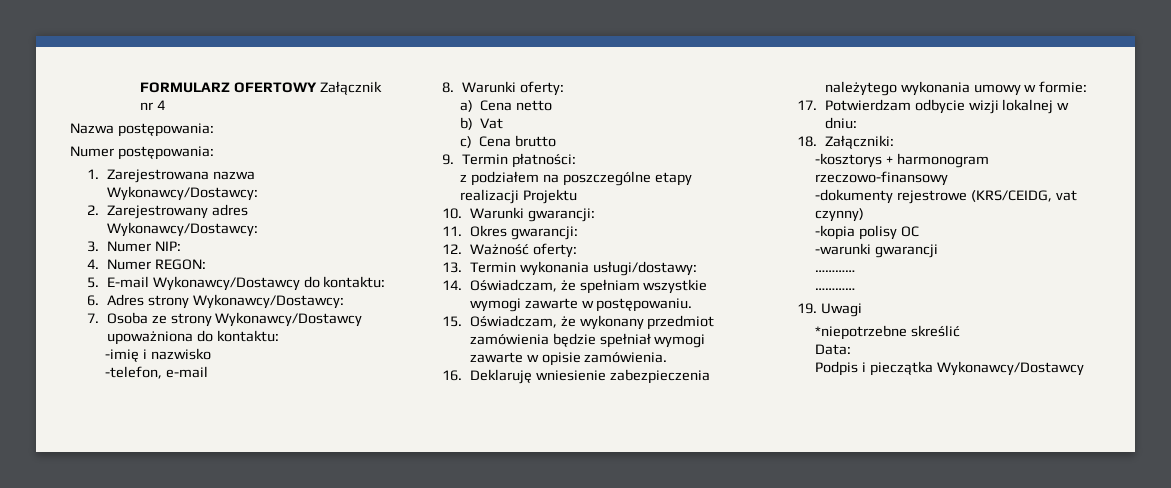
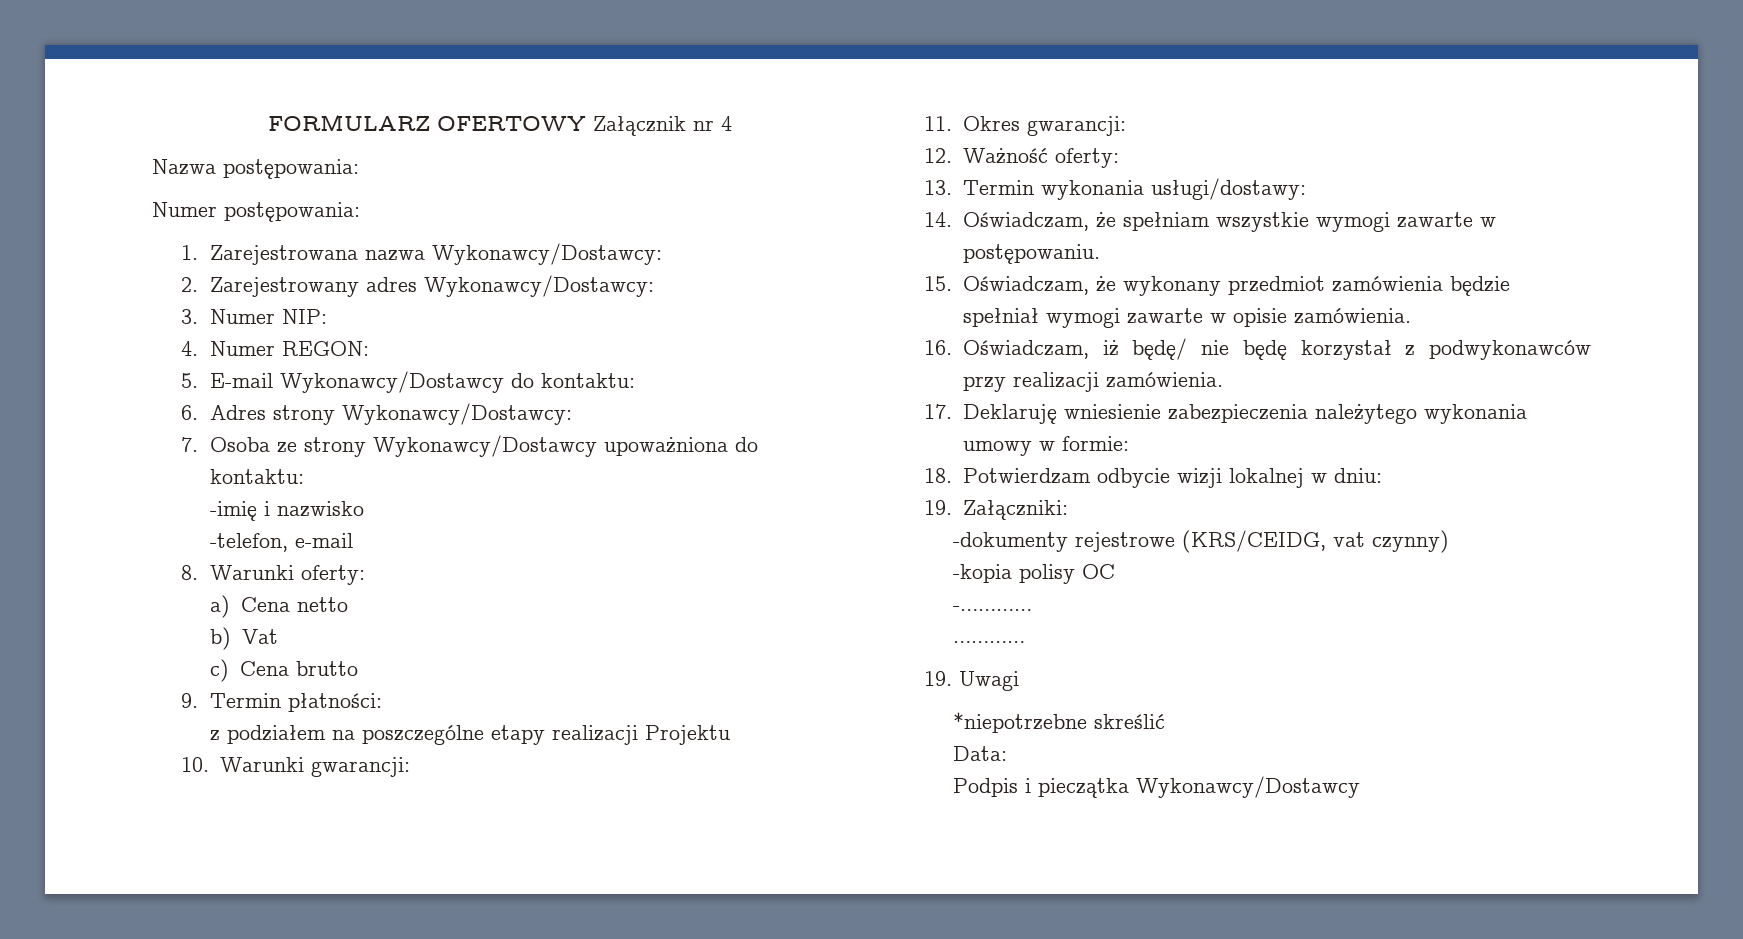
(463, 375) none -> [962,338,1591,360] [962,372,1223,392] [924,404,953,419] Oświadczam, iż będę/ nie będę korzystał z podwykonawców przy realizacji zamówienia. // 17.
[797,100,818,110] 17. -> [924,468,953,483] 18.
[797,136,818,147] 18. -> [924,500,953,515] 19.
[814,153,989,168] [814,171,948,186] // -kosztorys + harmonogram rzeczowo-finansowy -> (1068, 510) none
[814,243,938,258] [814,270,855,272] -warunki gwarancji // ………… -> [953,606,1033,611] -…………

